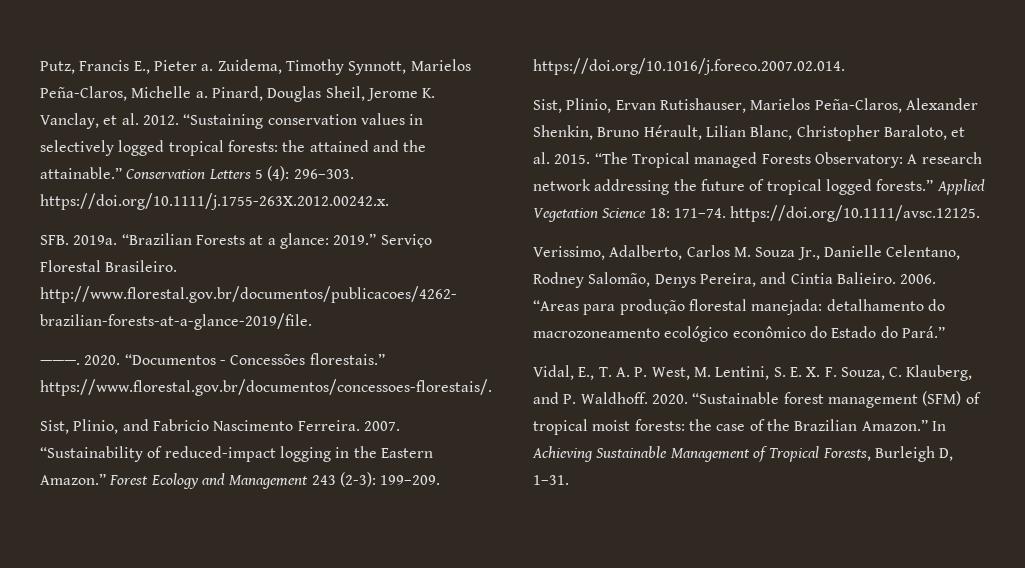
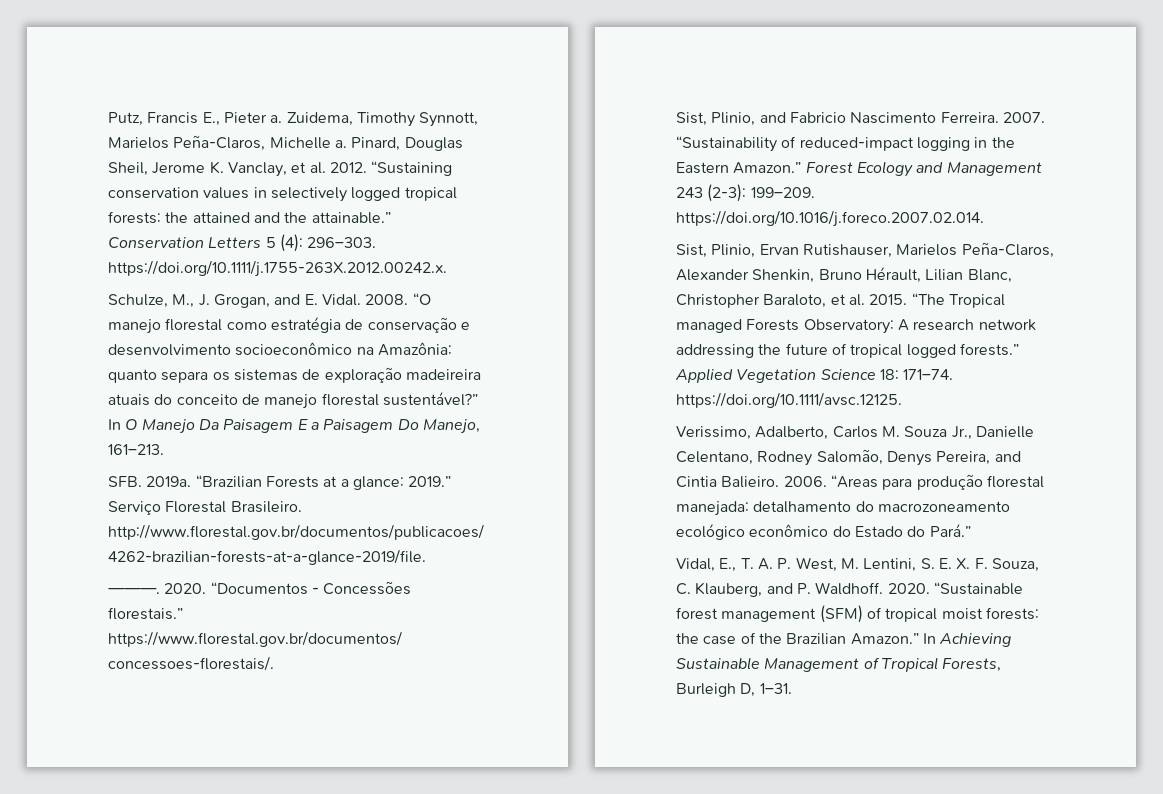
(389, 201) none -> [108,293,431,308] [108,317,470,334] [108,342,452,356] [108,367,481,383] [108,392,478,409] [108,419,480,434] [108,444,164,455] // Schulze, M., J. Grogan, and E. Vidal. 2008. “O manejo florestal como estratégia de conservação e desenvolvimento socioeconômico na Amazônia: quanto separa os sistemas de exploração madeireira atuais do conceito de manejo florestal sustentável?” In O Manejo Da Paisagem E a Paisagem Do Manejo, 161–213.

